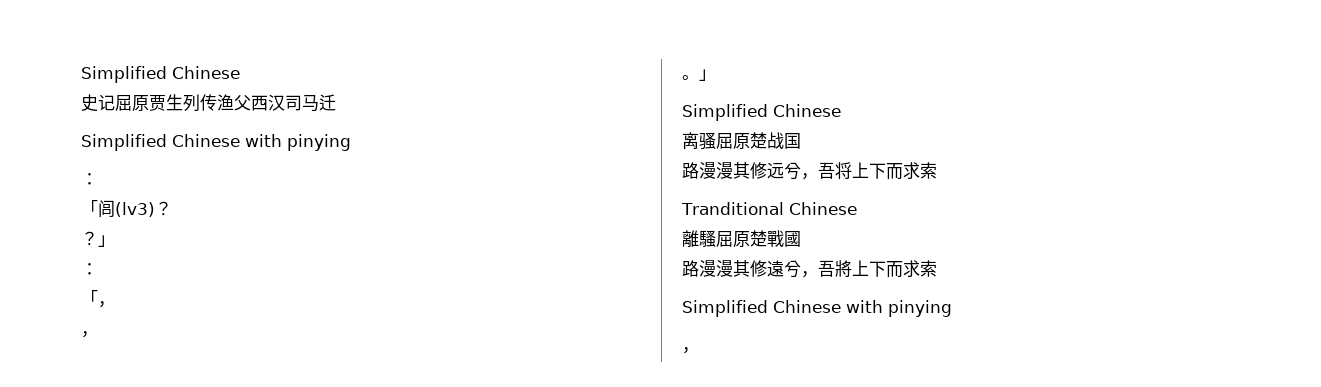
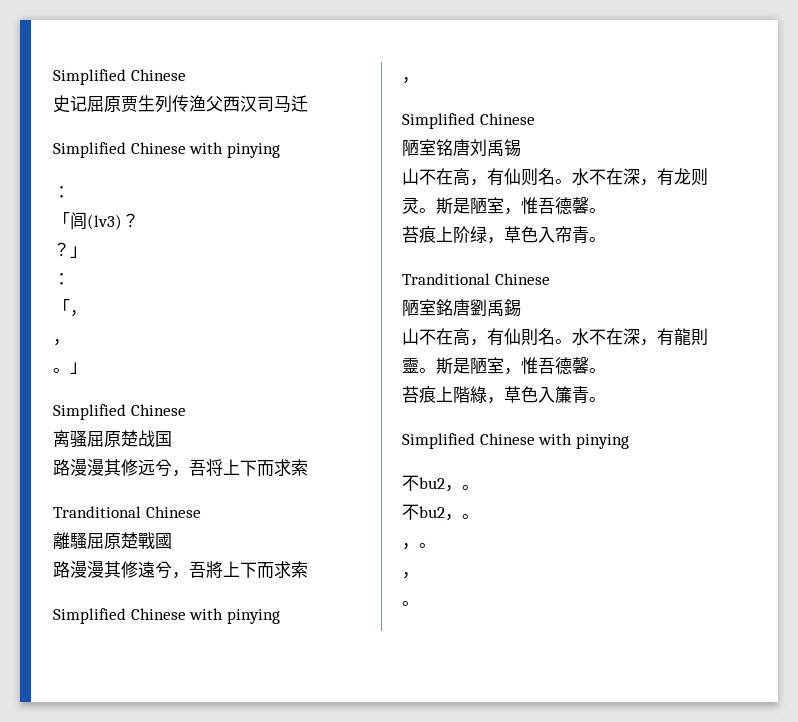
(699, 350) none -> [402,113,535,129] [402,139,521,157] [402,168,708,186] [402,197,606,215] [402,226,606,244] [402,273,550,285] [402,299,521,317] [402,328,708,346] [402,357,606,375] [402,386,606,404] [402,433,629,449] [402,475,479,492] [402,504,479,521] [402,543,436,550] [402,572,419,579] [402,601,419,606] // Simplified Chinese // 陋室铭唐刘禹锡 // 山不在高，有仙则名。水不在深，有龙则灵。斯是陋室，惟吾德馨。 // 苔痕上阶绿，草色入帘青。 // Tranditional Chinese // 陋室銘唐劉禹錫 // 山不在高，有仙則名。水不在深，有龍則靈。斯是陋室，惟吾德馨。 // 苔痕上階綠，草色入簾青。 // Simplified Chinese with pinying // 不bu2，。 // 不bu2，。 // ，。 // ， // 。

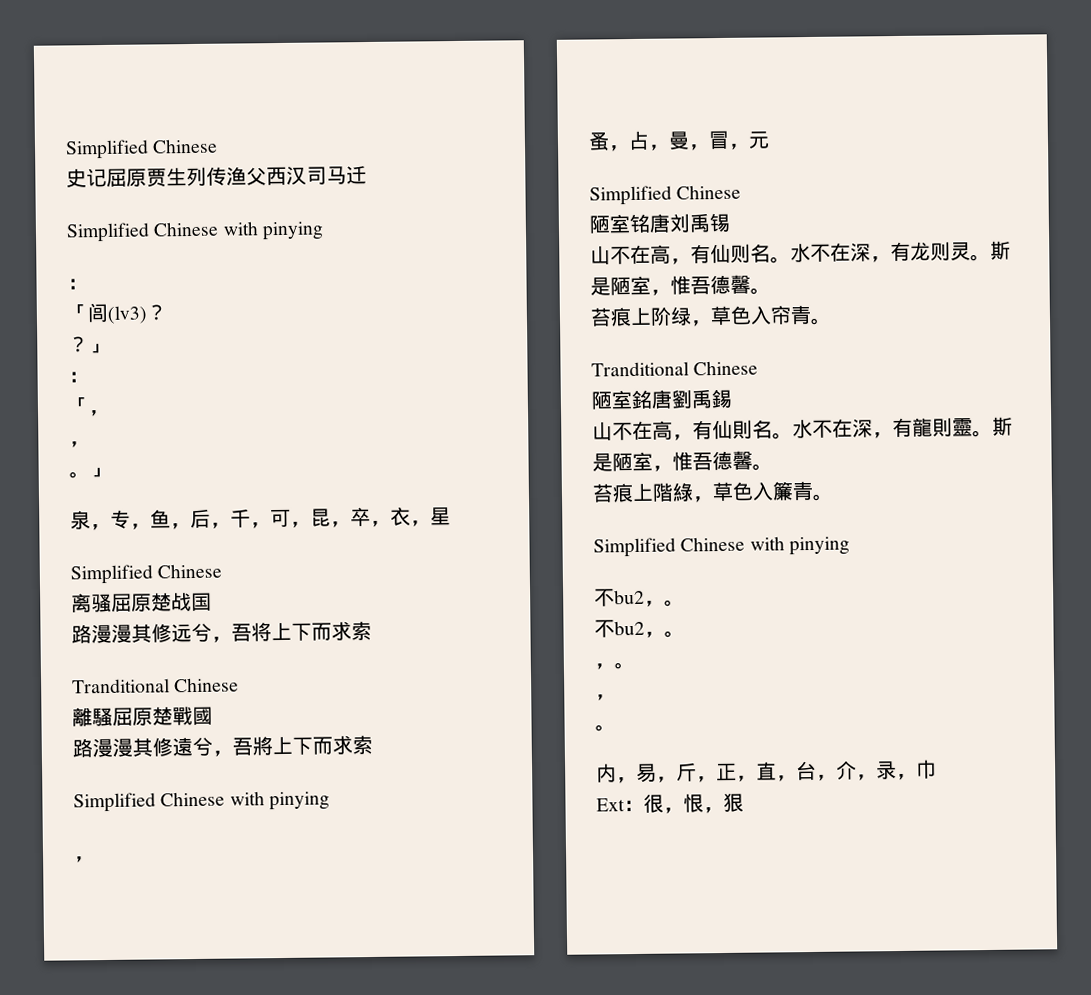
(87, 368) none -> [70,506,451,531] // 泉，专，鱼，后，千，可，昆，卒，衣，星
(419, 80) none -> [588,130,770,152] // 蚤，占，曼，冒，元
(419, 603) none -> [596,759,937,784] [596,792,744,814] // 内，易，斤，正，直，台，介，录，巾 // Ext：很，恨，狠

